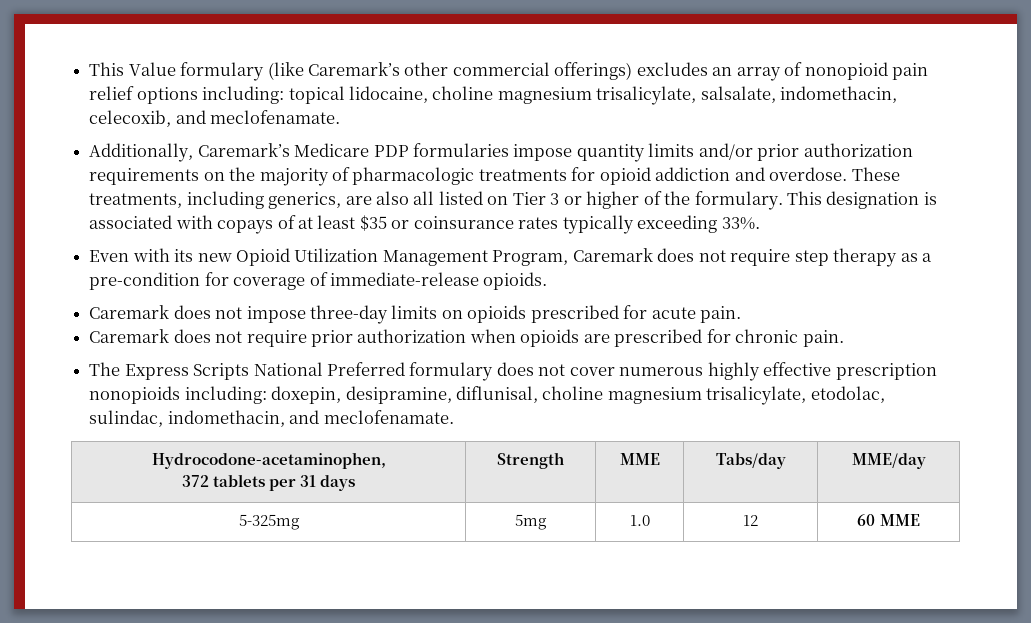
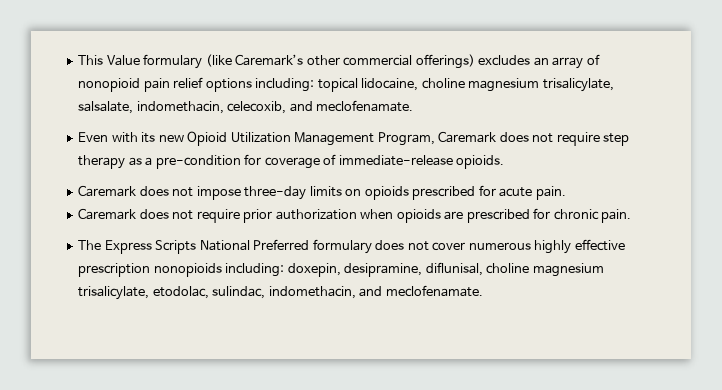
[89,143,913,162] [89,167,900,186] [89,191,937,210] [89,215,760,234] // Additionally, Caremark’s Medicare PDP formularies impose quantity limits and/or prior authorization requirements on the majority of pharmacologic treatments for opioid addiction and overdose. These treatments, including generics, are also all listed on Tier 3 or higher of the formulary. This designation is associated with copays of at least $35 or coinsurance rates typically exceeding 33%. -> (414, 106) none
[151,452,386,469] [181,474,356,491] [497,452,564,469] [619,453,660,465] [715,453,786,469] [851,453,926,469] [238,514,300,530] [515,514,547,530] [629,515,650,526] [743,515,758,526] [857,514,920,526] // Hydrocodone-acetaminophen, // 372 tablets per 31 days | Strength | MME | Tabs/day | MME/day // 5-325mg | 5mg | 1.0 | 12 | 60 MME -> (483, 291) none

